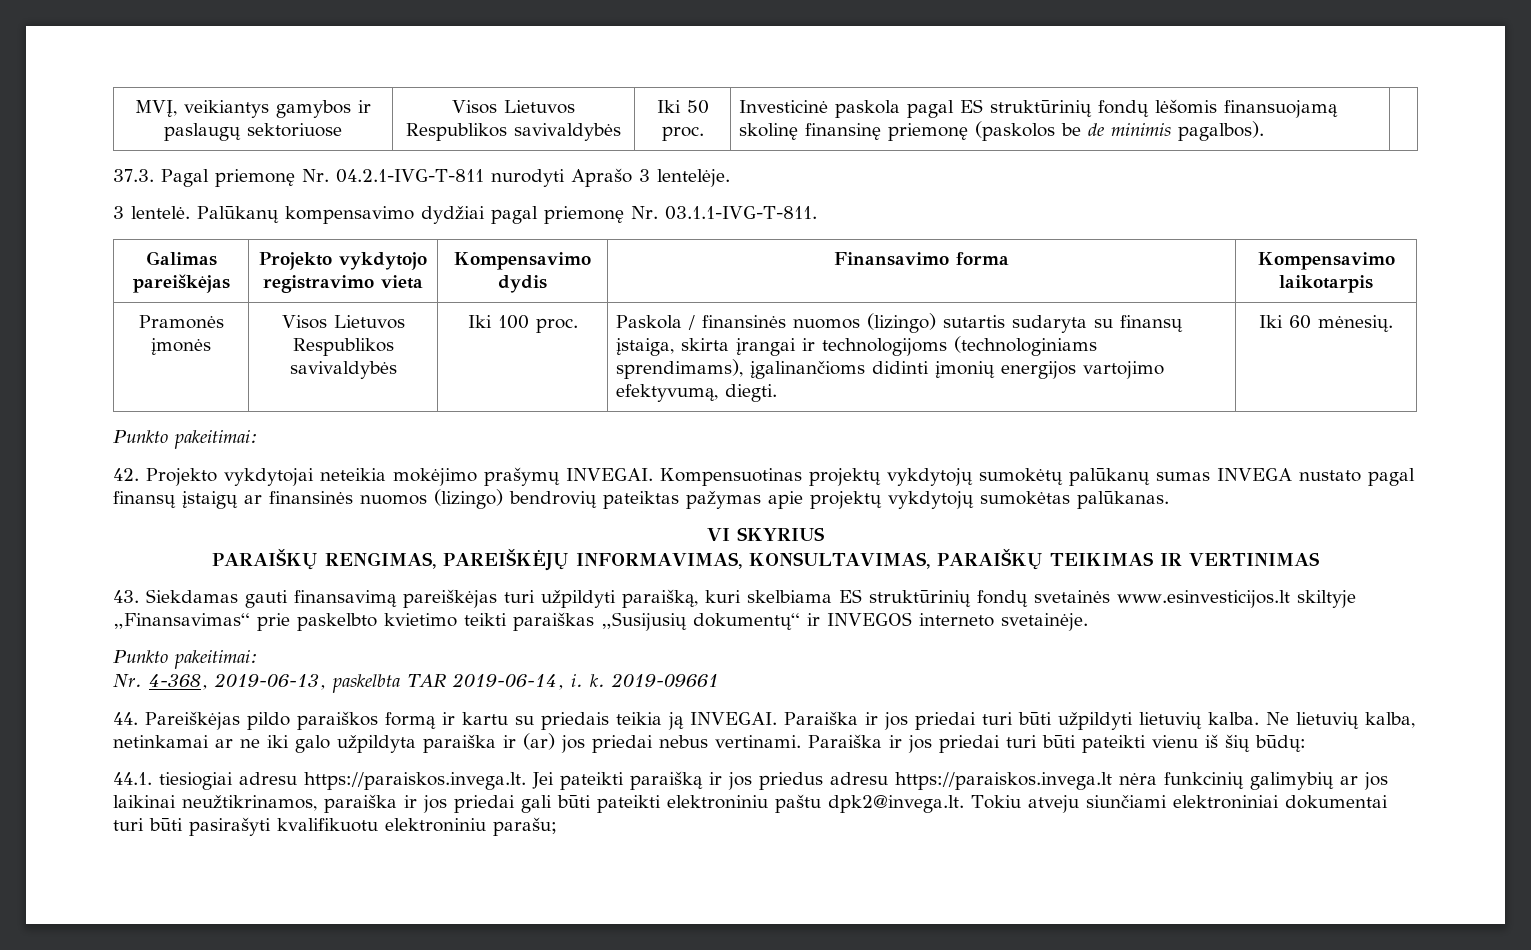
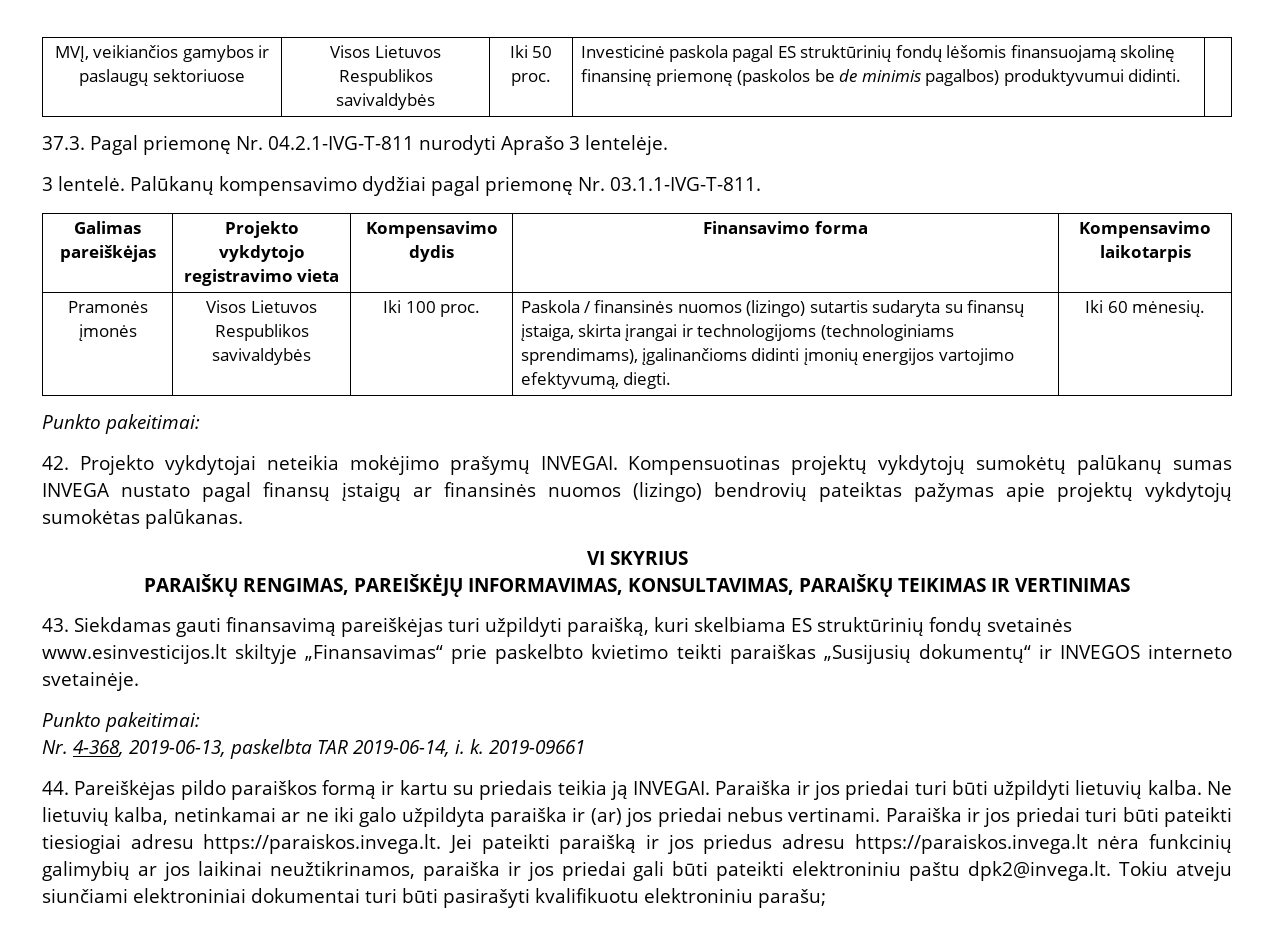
[184,100,269,118] veikiantys -> [93,45,179,58] veikiančios
[1178,121,1265,141] pagalbos). -> [925,69,1182,86] pagalbos) produktyvumui didinti.
[1152,734,1306,752] [113,772,152,785] vienu iš šių būdų: // 44.1. -> (1232, 817) none

